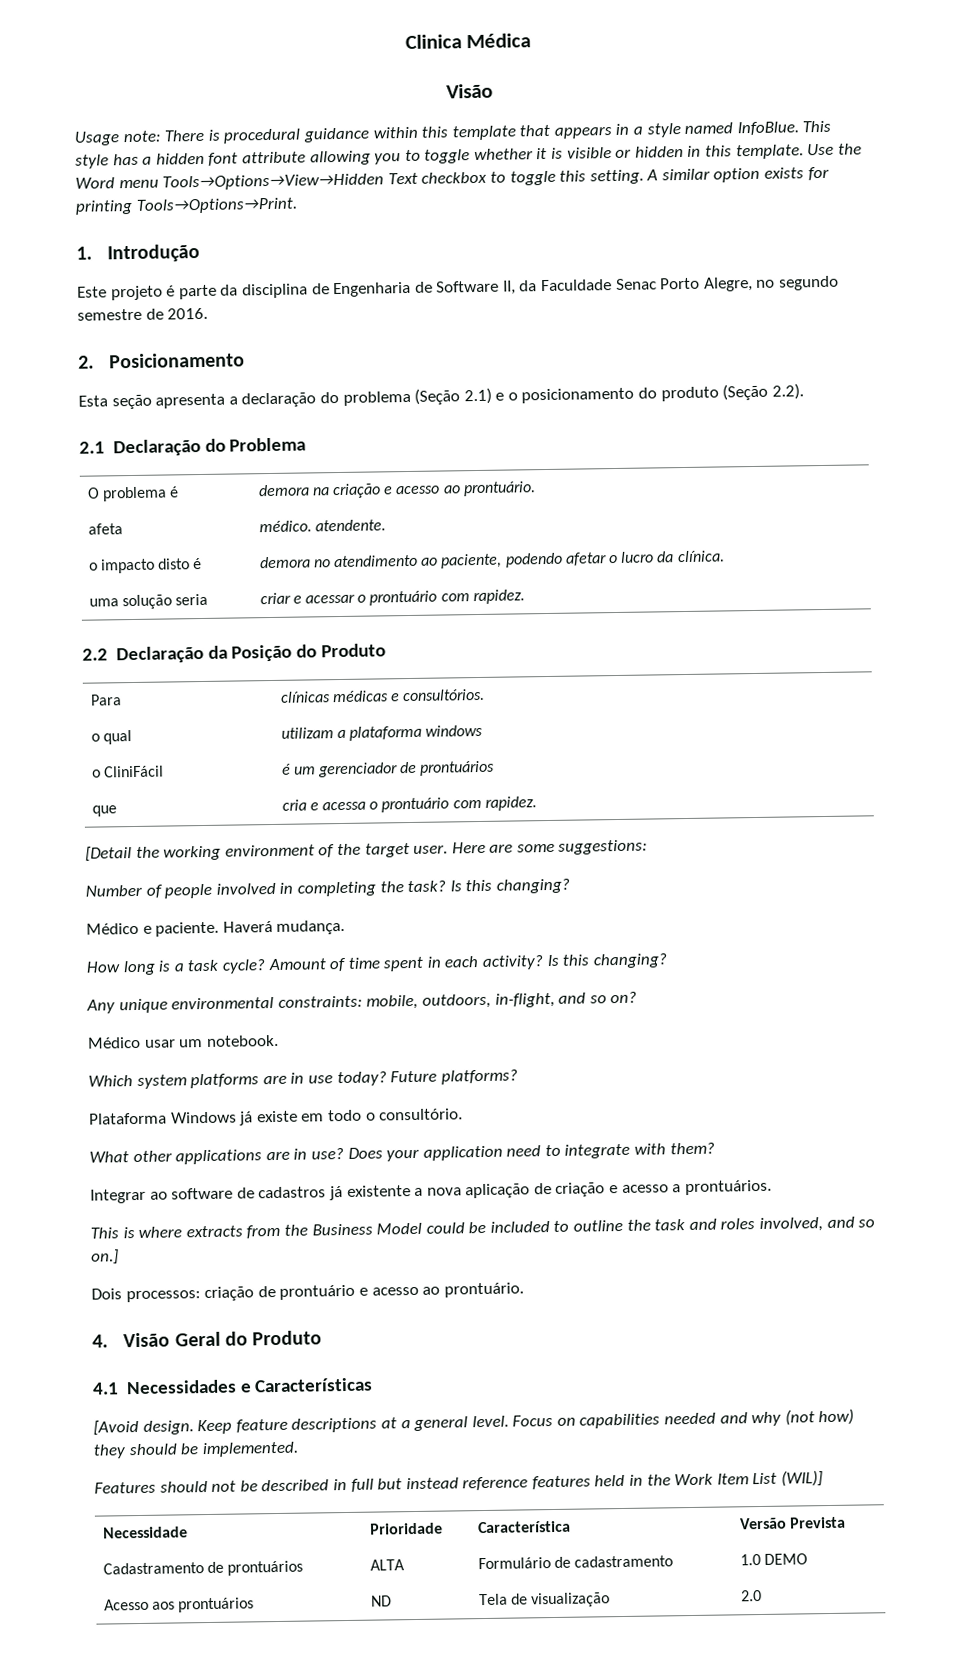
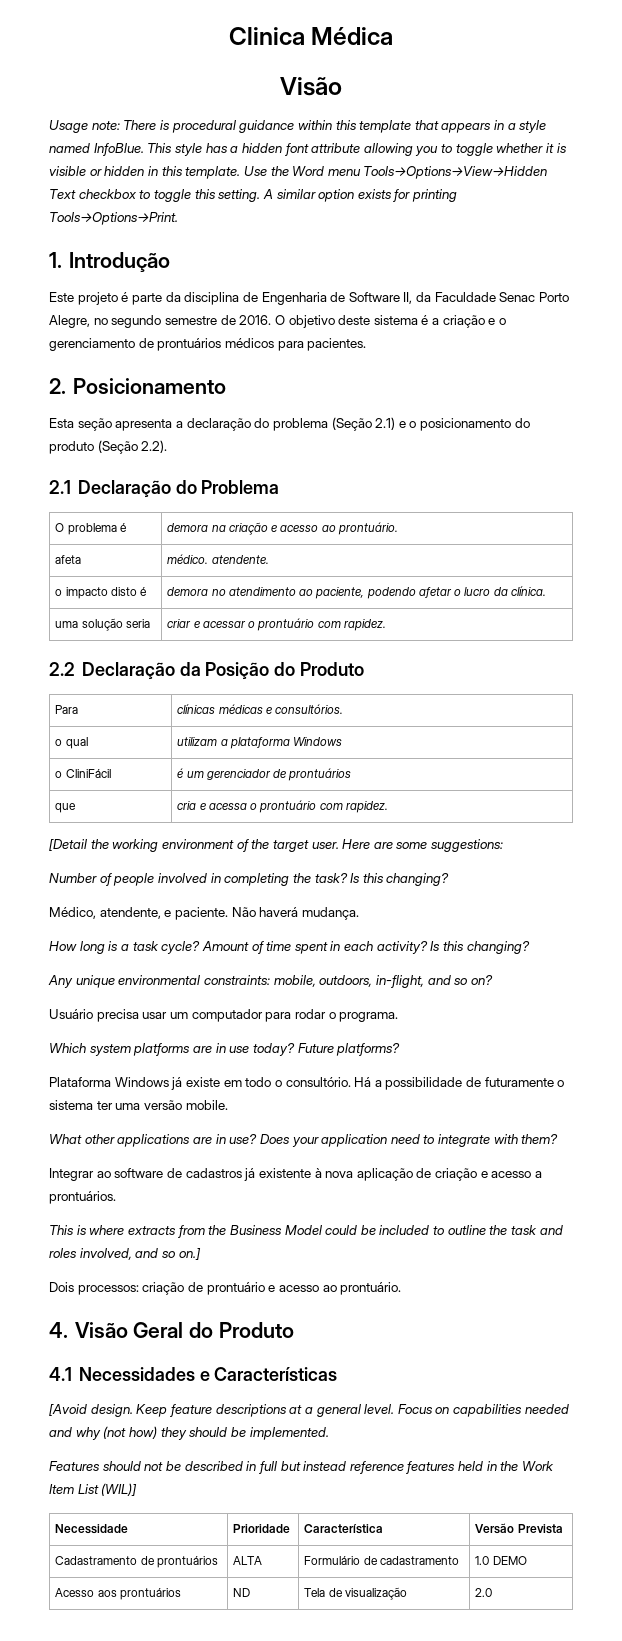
(209, 313) none -> [274,315,507,328] [49,338,367,351] O objetivo deste sistema é a criação e o gerenciamento de prontuários médicos para pacientes.
[425,724,484,737] windows -> [293,737,343,746] Windows
[86,921,273,937] Médico e paciente. Haverá -> [49,907,299,920] Médico, atendente, e paciente. Não haverá
[87,1034,279,1049] Médico usar um notebook. -> [49,1009,399,1022] Usuário precisa usar um computador para rodar o programa.
(464, 1114) none -> [354,1077,565,1090] [49,1100,228,1110] Há a possibilidade de futuramente o sistema ter uma versão mobile.
[414,1187,424,1196] a -> [314,1168,322,1178] à

